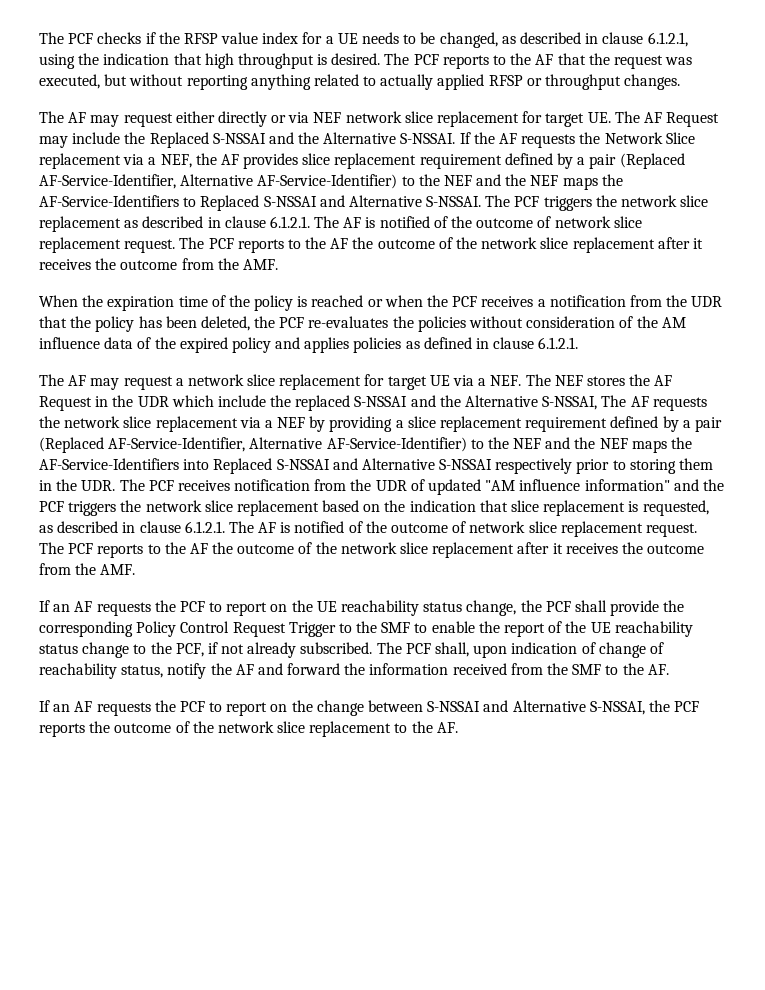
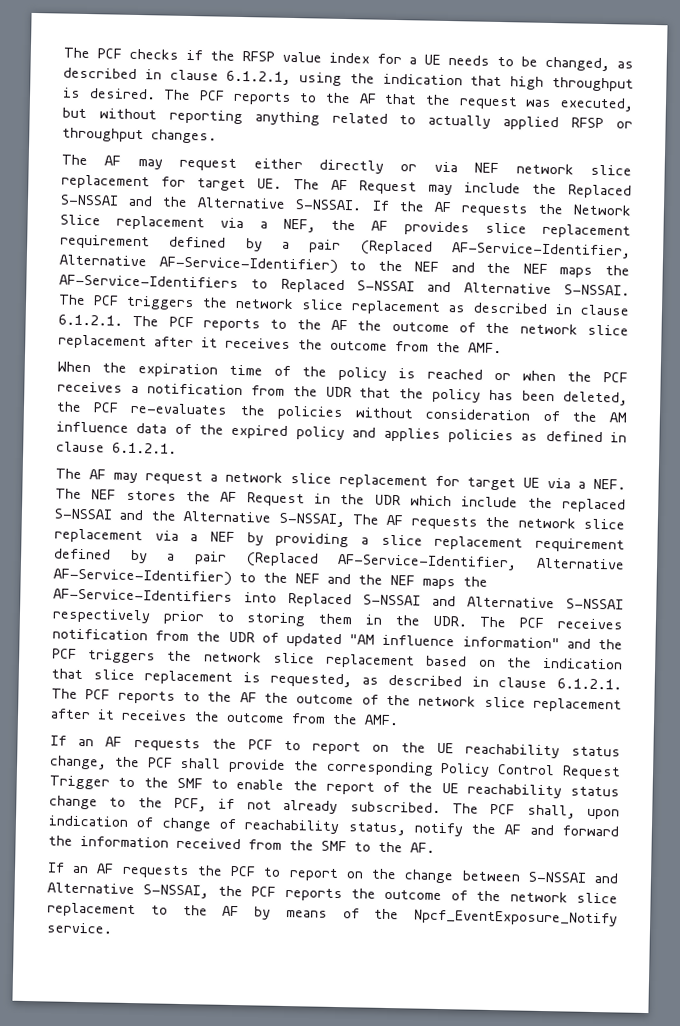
[343,216,642,228] [39,237,205,253] AF is notified of the outcome of network slice replacement request. The -> (160, 321) none
[258,521,697,537] [39,542,64,554] AF is notified of the outcome of network slice replacement request. The -> (78, 693) none
[436,722,458,733] AF. -> [222,905,618,927] [46,922,113,934] AF by means of the Npcf_EventExposure_Notify service.

